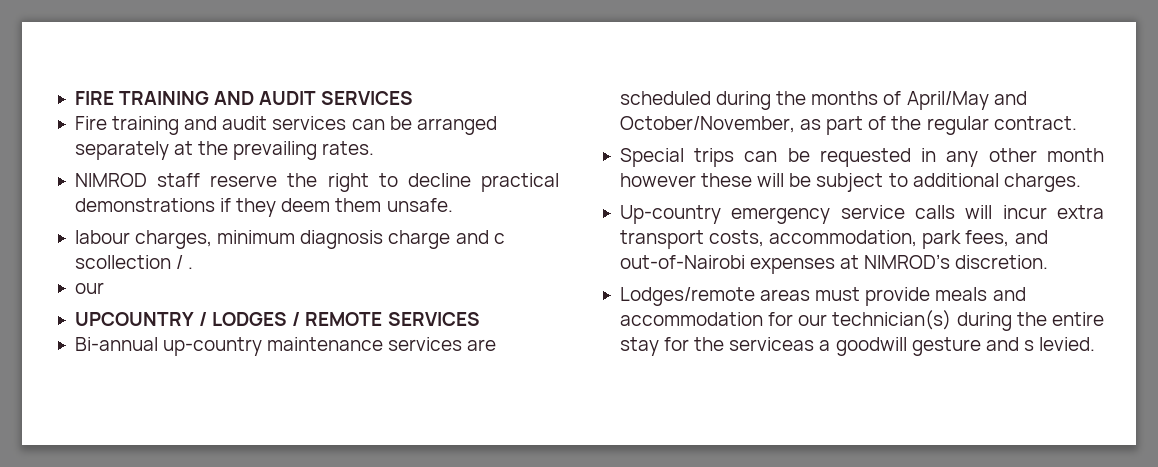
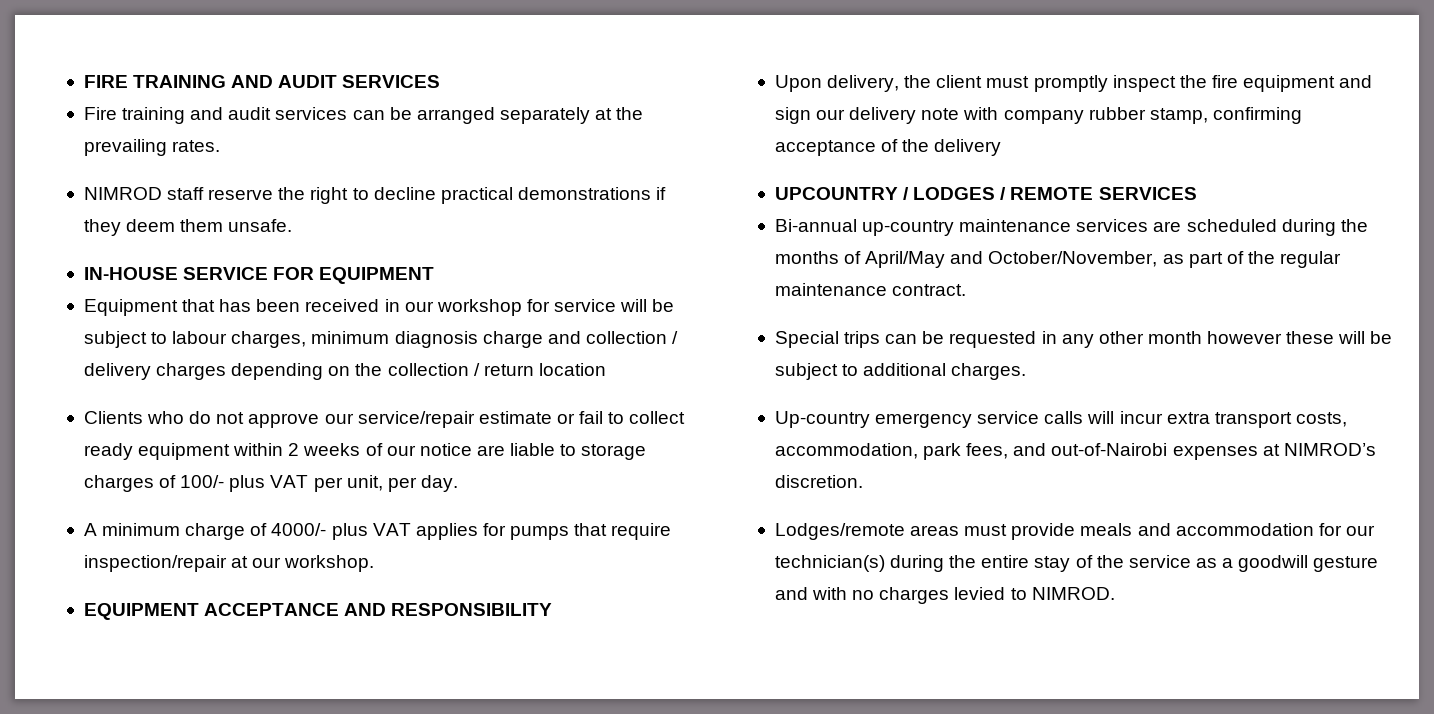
(453, 205) none -> [83,267,435,284] [83,299,675,316] [83,331,168,348] IN-HOUSE SERVICE FOR EQUIPMENT // Equipment that has been received in our workshop for service will be subject to
[493,233,505,244] [74,255,194,269] [74,282,104,294] c scollection / . // our -> [585,331,679,344] [83,363,606,380] [83,411,686,428] [83,443,647,460] [83,475,458,492] [83,523,672,540] [83,555,375,572] [83,603,553,620] [774,75,1373,92] [774,107,1302,124] [774,139,1002,156] collection / delivery charges depending on the collection / return location // Clients who do not approve our service/repair estimate or fail to collect ready equipment within 2 weeks of our notice are liable to storage charges of 100/- plus VAT per unit, per day. // A minimum charge of 4000/- plus VAT applies for pumps that require inspection/repair at our workshop. // EQUIPMENT ACCEPTANCE AND RESPONSIBILITY // Upon delivery, the client must promptly inspect the fire equipment and sign our delivery note with company rubber stamp, confirming acceptance of the delivery
(989, 125) none -> [774,283,887,296] maintenance
[664,337,1096,356] for the serviceas a goodwill gesture and s levied. -> [1075,555,1379,572] [774,587,1115,604] of the service as a goodwill gesture and with no charges levied to NIMROD.

